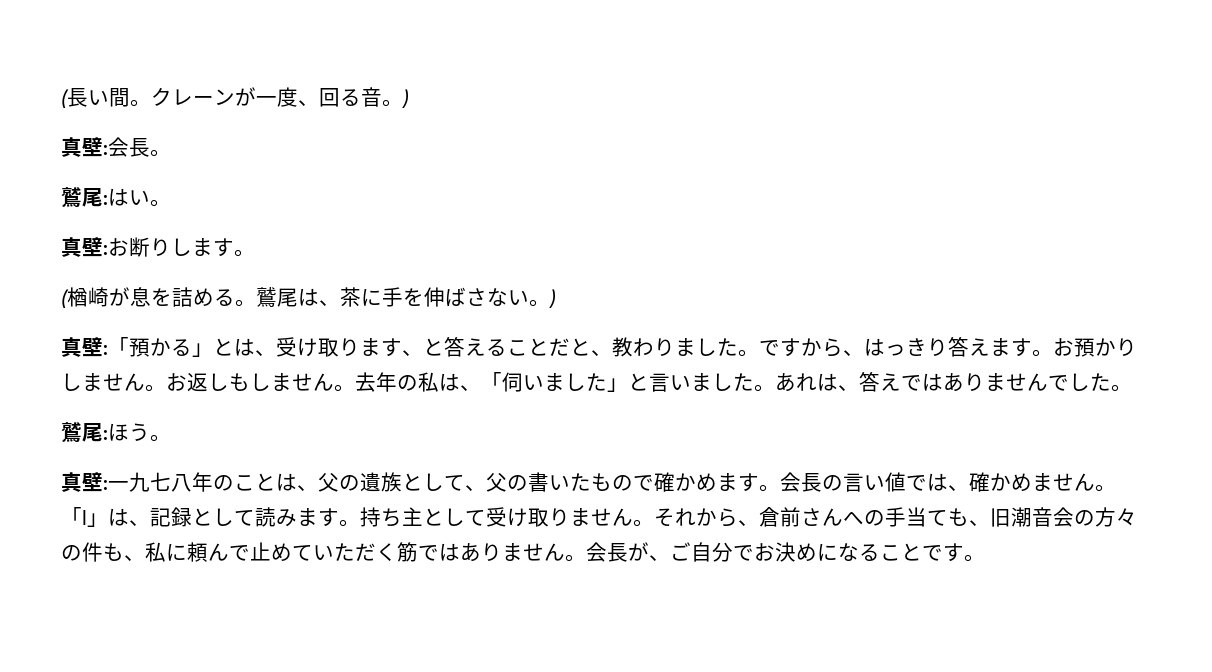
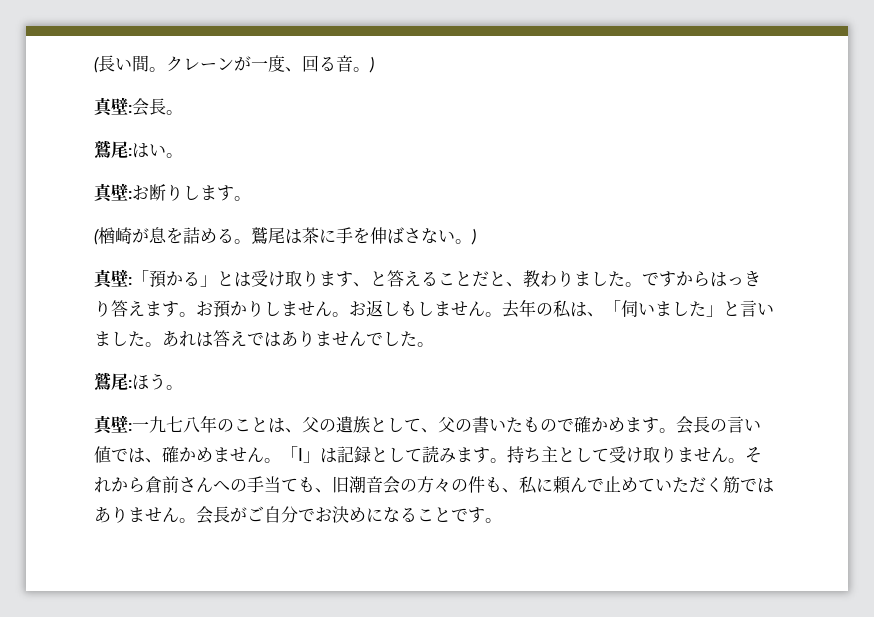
[319,300,340,306] 、 -> (302, 236) none
[255,350,276,356] 、 -> (251, 279) none
[843,350,864,356] 、 -> (710, 279) none
[838,385,859,391] 、 -> (213, 339) none
[129,520,150,526] 、 -> (337, 455) none
[738,520,759,526] 、 -> (145, 485) none
[649,555,670,561] 、 -> (247, 514) none

